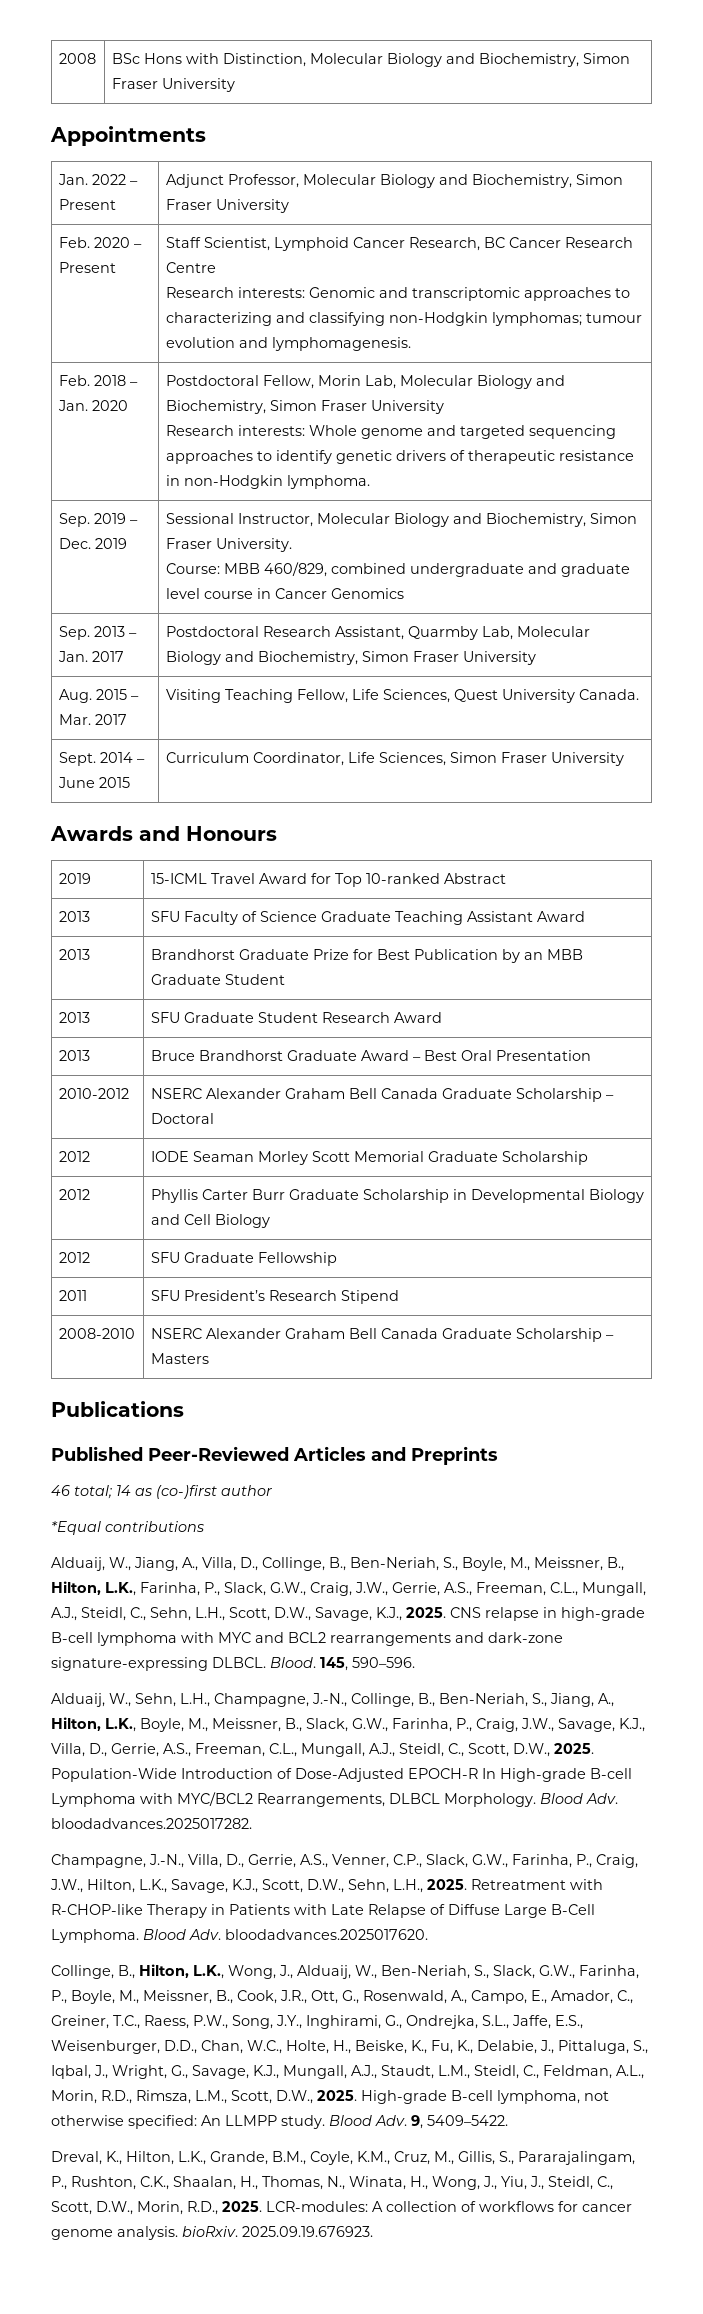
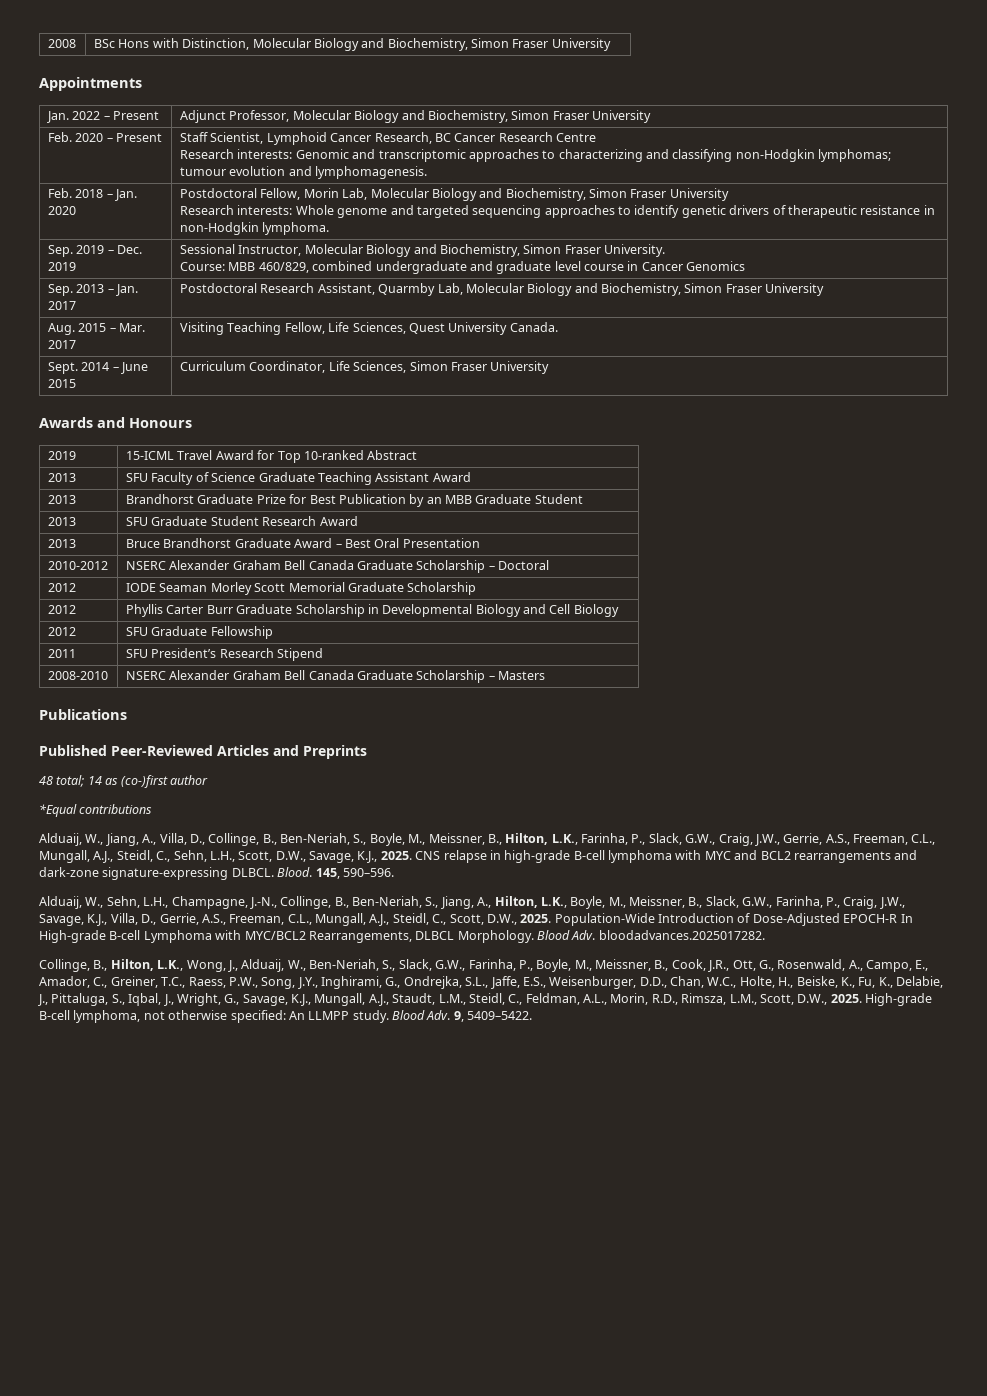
[51,1485,70,1496] 46 -> [39,776,53,785] 48
[51,1854,638,1868] [50,1879,603,1893] [51,1904,595,1918] [51,1929,428,1943] // Champagne, J.-N., Villa, D., Gerrie, A.S., Venner, C.P., Slack, G.W., Farinha, P., Craig, J.W., Hilton, L.K., Savage, K.J., Scott, D.W., Sehn, L.H., 2025. Retreatment with R-CHOP-like Therapy in Patients with Late Relapse of Diffuse Large B-Cell Lymphoma. Blood Adv. bloodadvances.2025017620. -> (765, 935) none
[51,2151,635,2165] [51,2176,613,2190] [51,2201,632,2215] [51,2226,373,2240] // Dreval, K., Hilton, L.K., Grande, B.M., Coyle, K.M., Cruz, M., Gillis, S., Pararajalingam, P., Rushton, C.K., Shaalan, H., Thomas, N., Winata, H., Wong, J., Yiu, J., Steidl, C., Scott, D.W., Morin, R.D., 2025. LCR-modules: A collection of workflows for cancer genome analysis. bioRxiv. 2025.09.19.676923. -> (533, 1015) none

